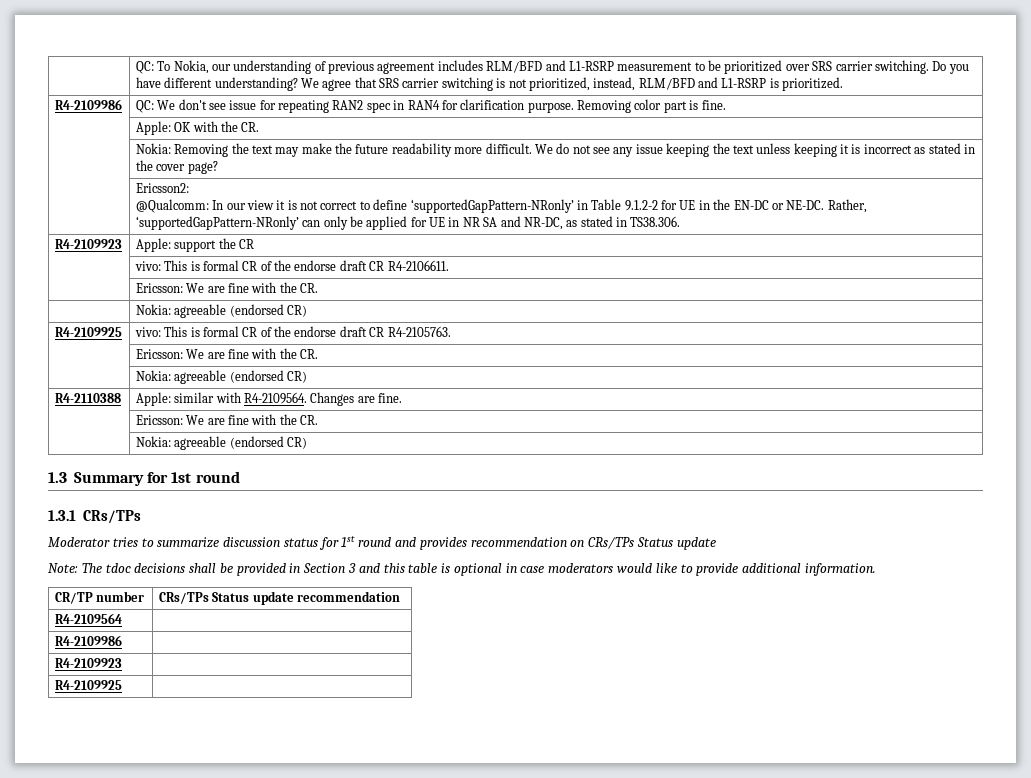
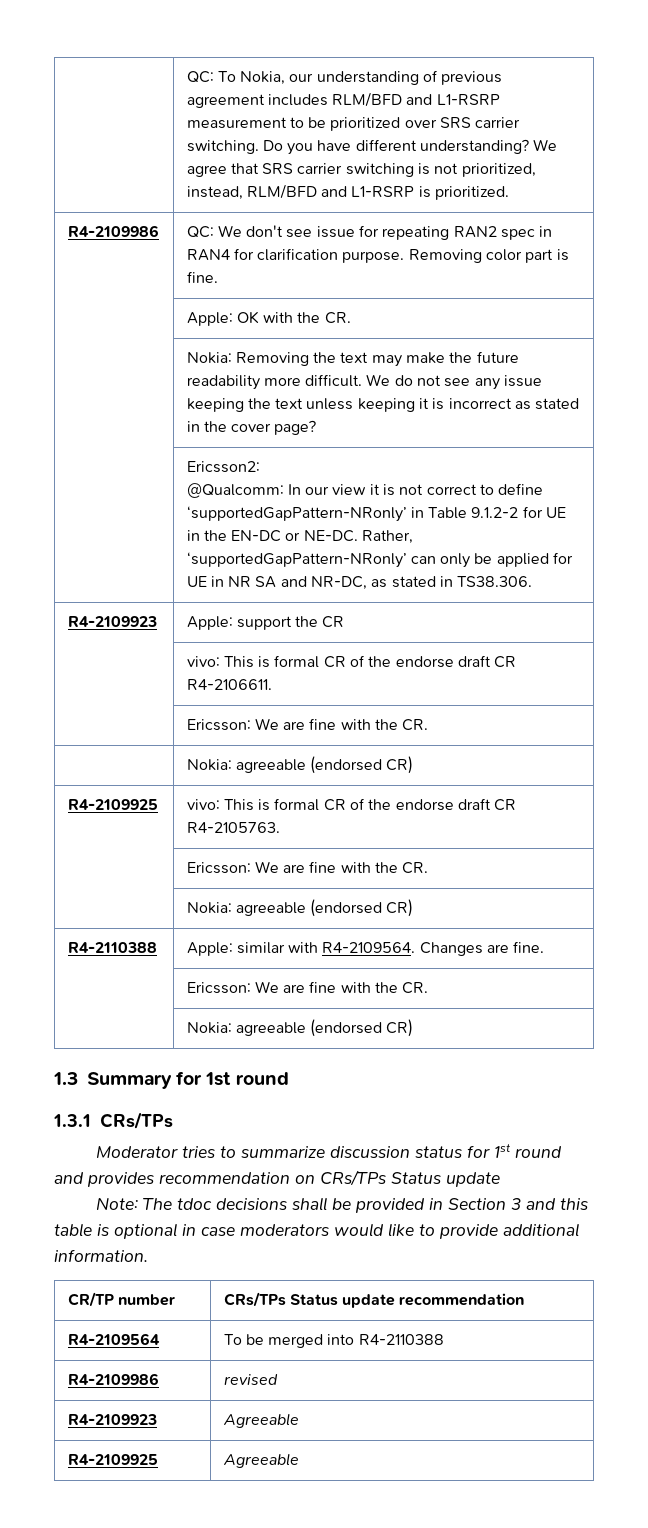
[54,635,122,646] [54,658,122,668] [54,680,122,690] // R4-2109986 | // R4-2109923 | // R4-2109925 | -> [223,1334,444,1348] [67,1373,159,1385] [223,1374,278,1385] [67,1414,157,1425] [222,1413,299,1428] [67,1454,158,1465] [222,1453,299,1468] To be merged into R4-2110388 // R4-2109986 | revised // R4-2109923 | Agreeable // R4-2109925 | Agreeable

